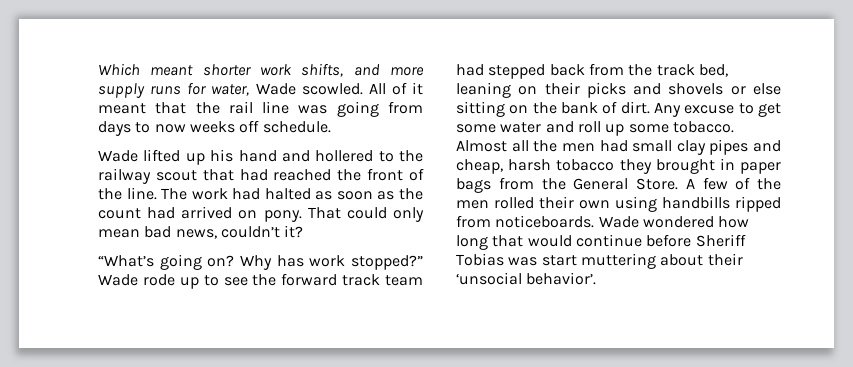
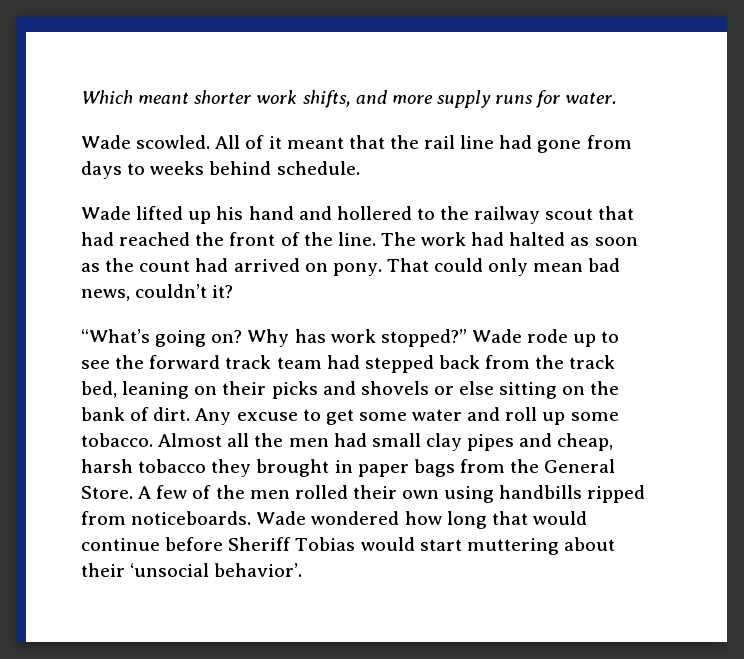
[211,84,250,96] water, -> [565,92,618,104] water. //
[298,101,379,117] was going -> [499,135,582,153] had gone
[154,120,260,133] now weeks off -> [150,161,272,175] weeks behind
[508,257,538,266] was -> [360,537,415,551] would

